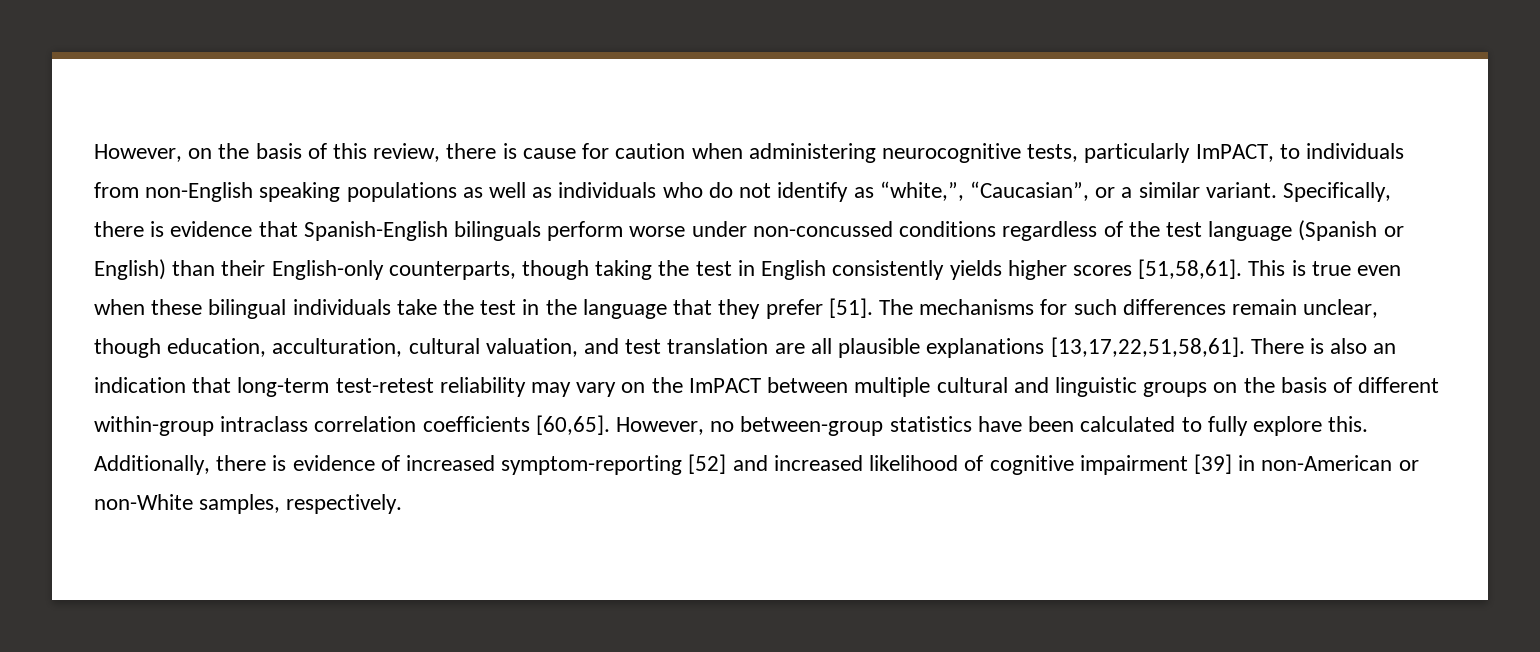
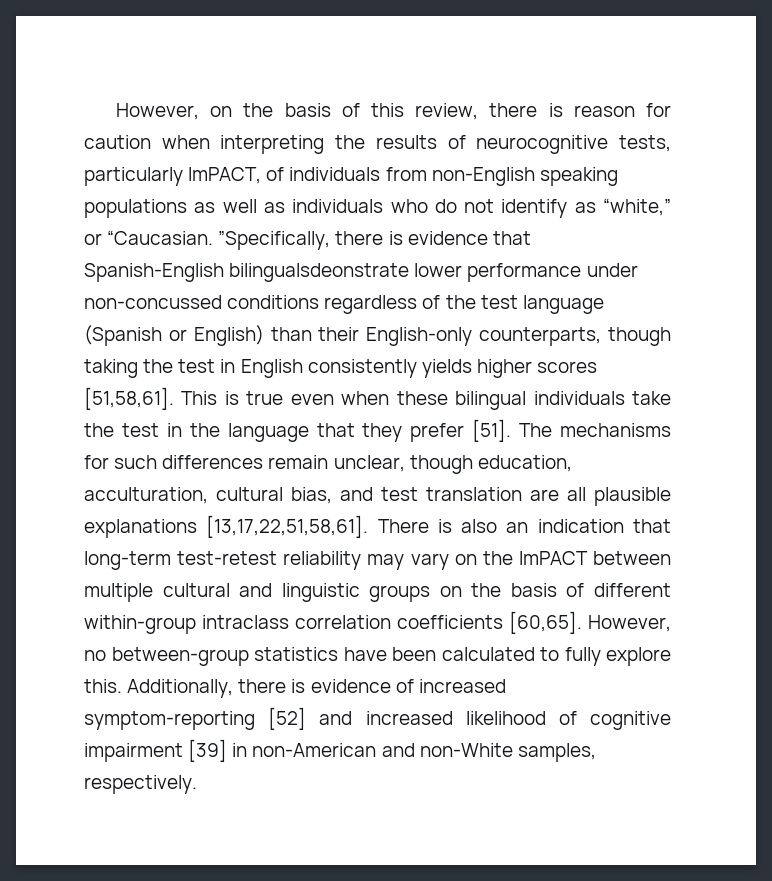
[522,148,576,159] cause -> [573,105,635,117] reason
[748,143,876,163] administering -> [220,135,466,154] interpreting the results of
[1279,144,1300,159] to -> [266,167,285,181] of
[879,181,1391,202] “white,”, “Caucasian”, or a similar variant. Specifically, -> [603,198,672,216] [84,230,331,250] “white,” or “Caucasian. ”Specifically,
[454,221,686,241] bilinguals perform worse -> [229,263,582,282] bilingualsdeonstrate lower performance
[485,338,578,357] valuation, -> [291,487,332,504] bias,
[1398,460,1419,471] or -> [381,743,415,757] and

